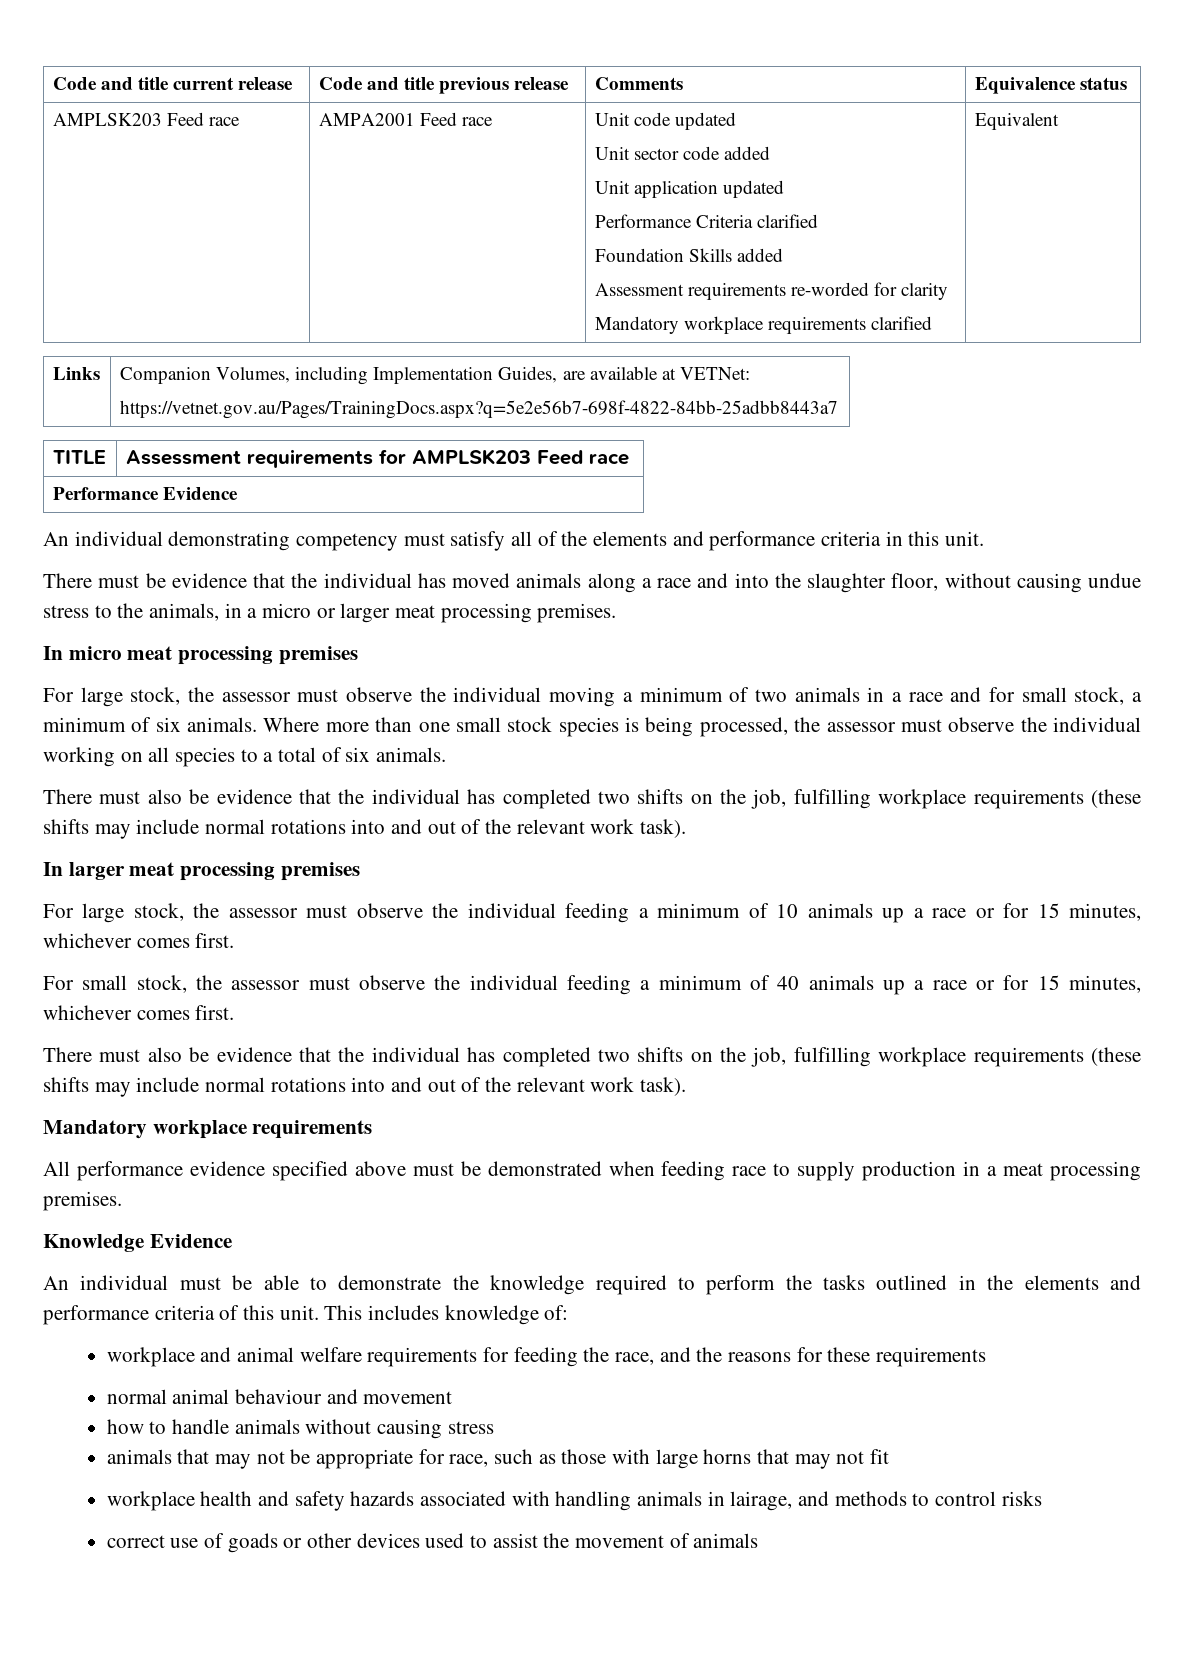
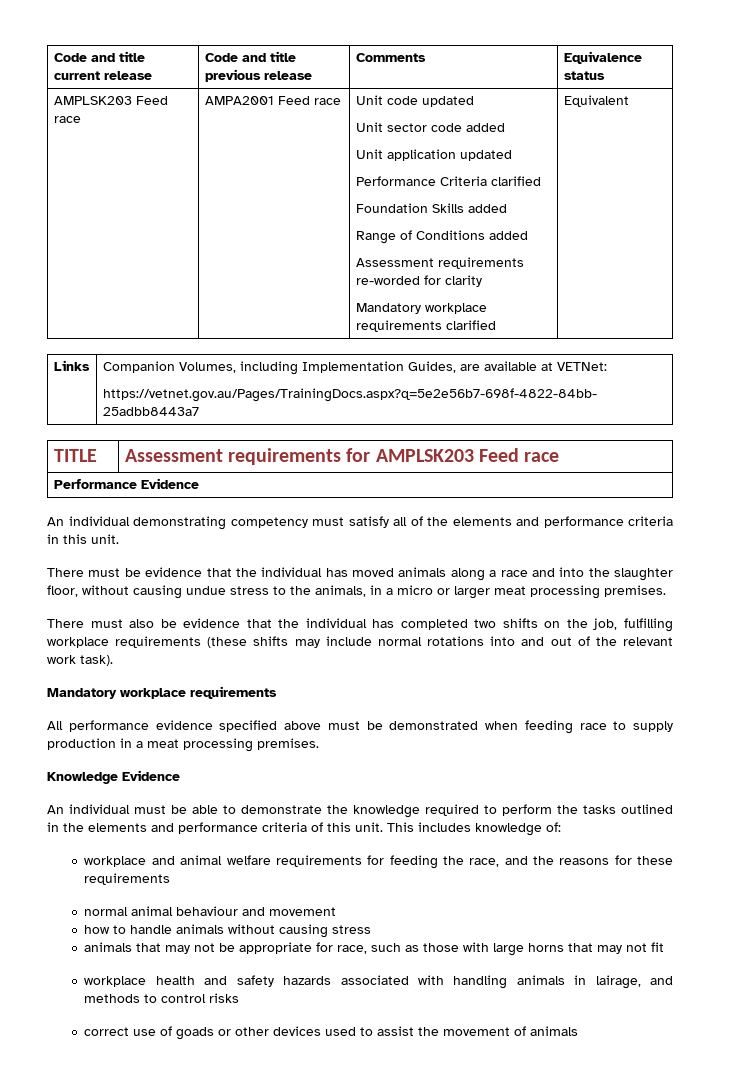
(784, 255) none -> [355,230,528,244] // Range of Conditions added
[43,646,358,665] [43,687,1142,707] [43,717,1141,737] [43,747,447,767] [43,789,1142,809] [43,819,687,839] [43,862,360,881] [43,903,1141,923] [43,933,235,948] [43,975,1142,995] [43,1005,235,1020] // In micro meat processing premises // For large stock, the assessor must observe the individual moving a minimum of two animals in a race and for small stock, a minimum of six animals. Where more than one small stock species is being processed, the assessor must observe the individual working on all species to a total of six animals. // There must also be evidence that the individual has completed two shifts on the job, fulfilling workplace requirements (these shifts may include normal rotations into and out of the relevant work task). // In larger meat processing premises // For large stock, the assessor must observe the individual feeding a minimum of 10 animals up a race or for 15 minutes, whichever comes first. // For small stock, the assessor must observe the individual feeding a minimum of 40 animals up a race or for 15 minutes, whichever comes first. -> (666, 591) none

